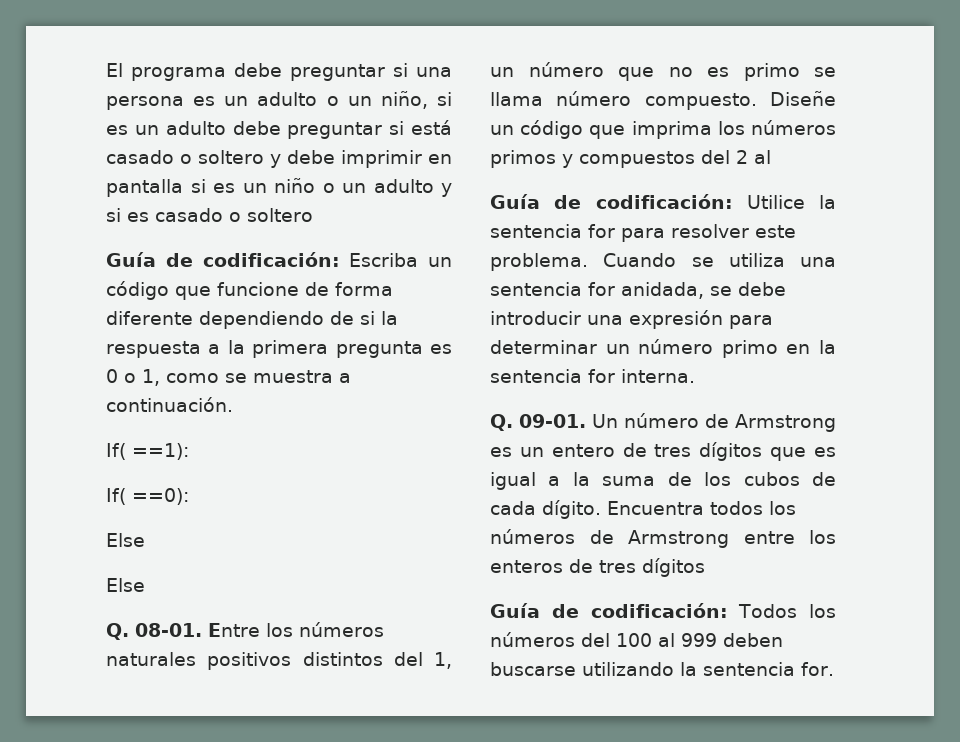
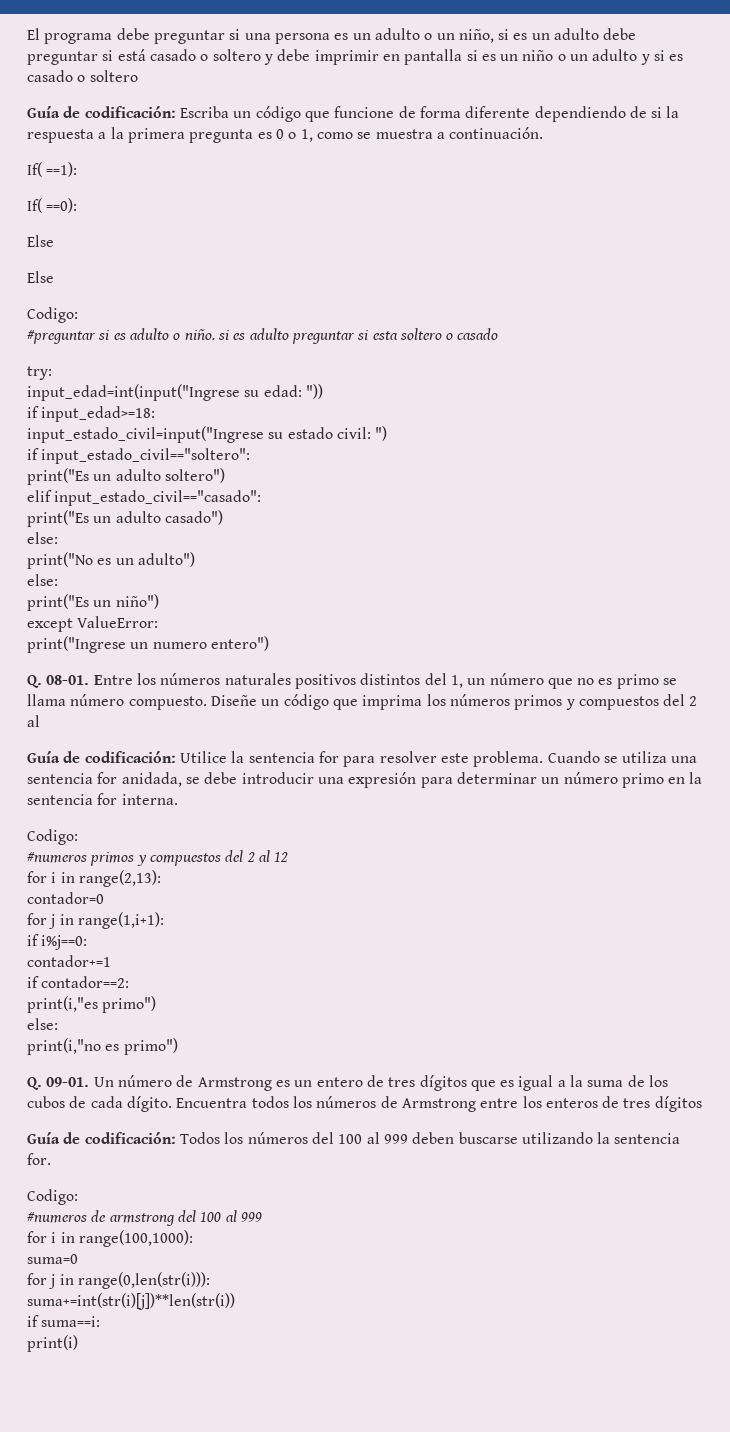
(145, 585) none -> [27,307,78,323] [27,328,499,344] [27,366,52,380] [27,384,323,401] [27,406,156,422] [27,426,388,443] [27,448,251,464] [27,468,225,485] [27,490,262,506] [27,510,223,527] [27,532,58,544] [27,552,195,569] [27,574,58,586] [27,594,159,611] [27,616,159,632] [27,636,269,653] // Codigo: // #preguntar si es adulto o niño. si es adulto preguntar si esta soltero o casado // try: // input_edad=int(input("Ingrese su edad: ")) // if input_edad>=18: // input_estado_civil=input("Ingrese su estado civil: ") // if input_estado_civil=="soltero": // print("Es un adulto soltero") // elif input_estado_civil=="casado": // print("Es un adulto casado") // else: // print("No es un adulto") // else: // print("Es un niño") // except ValueError: // print("Ingrese un numero entero")
(695, 376) none -> [27,829,78,845] [27,850,289,866] [27,870,161,887] [27,892,104,904] [27,912,164,929] [27,934,88,950] [27,955,111,967] [27,976,130,988] [27,996,157,1013] [27,1018,58,1030] [27,1038,178,1055] // Codigo: // #numeros primos y compuestos del 2 al 12 // for i in range(2,13): // contador=0 // for j in range(1,i+1): // if i%j==0: // contador+=1 // if contador==2: // print(i,"es primo") // else: // print(i,"no es primo")
(834, 669) none -> [27,1189,78,1205] [27,1210,262,1226] [27,1230,193,1247] [27,1254,78,1264] [27,1272,210,1289] [27,1293,235,1310] [27,1315,101,1327] [27,1335,78,1352] // Codigo: // #numeros de armstrong del 100 al 999 // for i in range(100,1000): // suma=0 // for j in range(0,len(str(i))): // suma+=int(str(i)[j])**len(str(i)) // if suma==i: // print(i)

